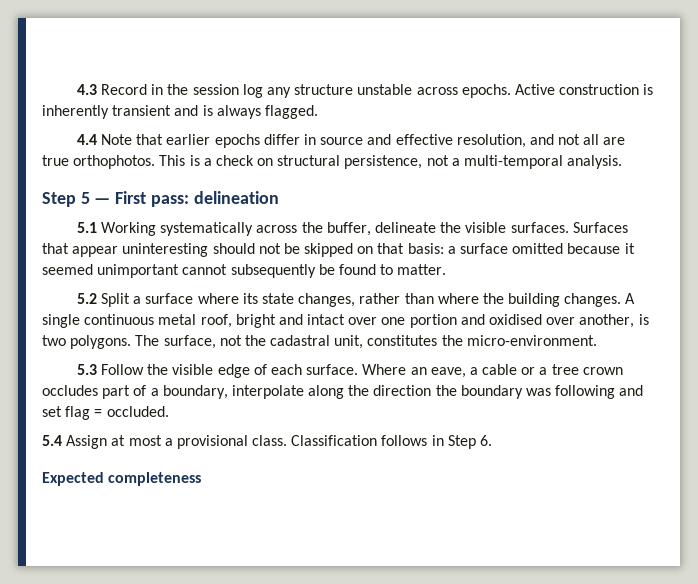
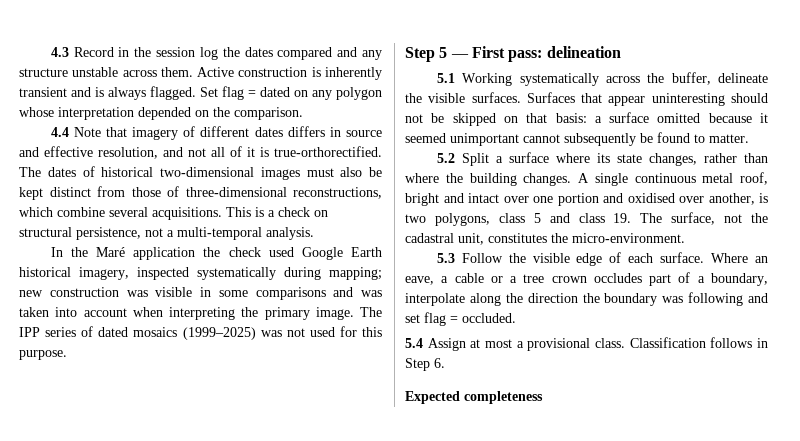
(263, 91) none -> [222,47,358,60] the dates compared and
[461,84,511,98] epochs. -> [160,67,193,77] them.
[76,134,300,148] // 4.4 Note that earlier epochs differ -> [200,86,382,100] [19,107,303,120] [50,126,325,140] Set flag = dated on any polygon whose interpretation depended on the comparison. // 4.4 Note that imagery of different dates differs
[603,137,626,145] [42,155,156,169] are true orthophotos. -> [230,146,382,157] [19,166,382,180] [19,186,382,200] [19,207,222,220] of it is true-orthorectified. The dates of historical two-dimensional images must also be kept distinct from those of three-dimensional reconstructions, which combine several acquisitions.
(623, 162) none -> [50,247,383,260] [19,267,382,280] [19,287,382,300] [19,307,382,320] [19,326,383,340] [19,350,67,360] // In the Maré application the check used Google Earth historical imagery, inspected systematically during mapping; new construction was visible in some comparisons and was taken into account when interpreting the primary image. The IPP series of dated mosaics (1999–2025) was not used for this purpose.
[70,335,132,349] polygons. -> [434,213,632,226] polygons, class 5 and class 19.

